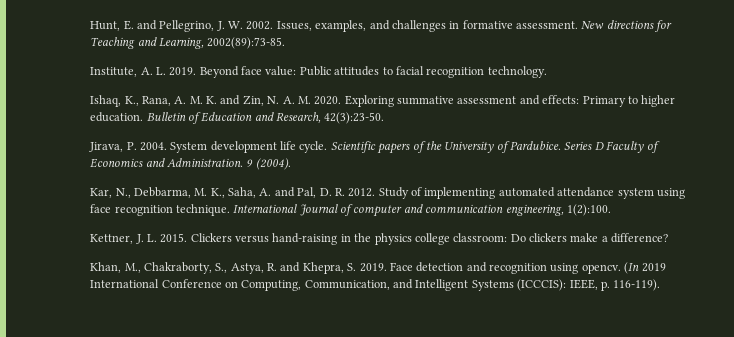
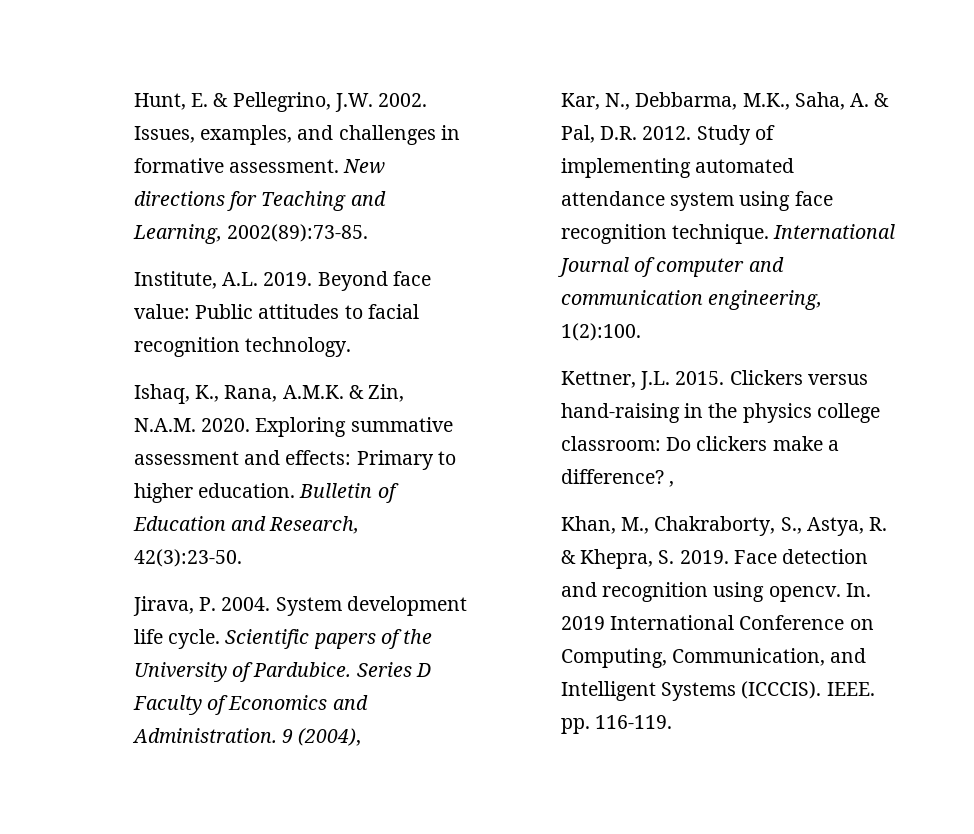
[136,20,243,32] and Pellegrino, J. W. -> [213,92,373,112] & Pellegrino, J.W.
[140,67,166,75] A. L. -> [222,272,259,286] A.L.
[174,95,311,106] A. M. K. and Zin, N. A. M. -> [282,384,405,402] [133,418,196,432] A.M.K. & Zin, N.A.M.
[255,158,291,170] (2004). -> [298,728,362,746] (2004),
[194,187,345,198] M. K., Saha, A. and Pal, D. R. -> [742,92,890,110] [560,125,638,143] M.K., Saha, A. & Pal, D.R.
[135,234,157,244] J. L. -> [640,371,671,390] J.L.
(669, 238) none -> [669,481,675,487] ,
[280,262,301,272] and -> [560,550,576,564] &
[624,262,640,274] (In -> [845,583,871,597] In.
[517,279,661,291] (ICCCIS): IEEE, p. 116-119). -> [741,681,875,699] [560,715,673,734] (ICCCIS). IEEE. pp. 116-119.

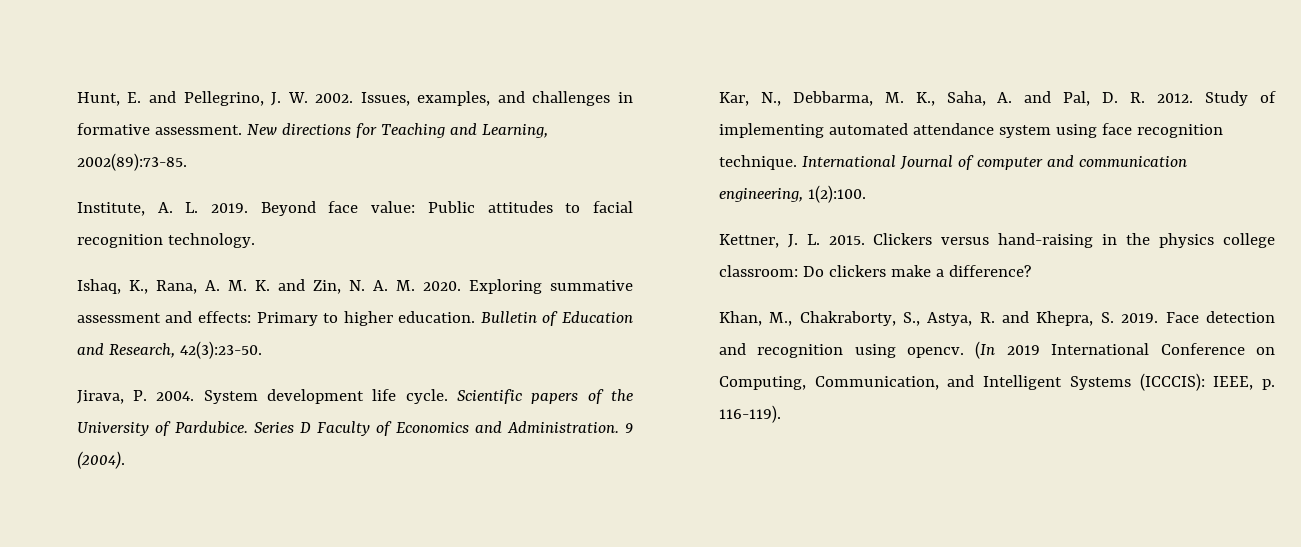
[213,92,373,112] & Pellegrino, J.W. -> [148,91,308,106] and Pellegrino, J. W.
[222,272,259,286] A.L. -> [157,202,199,213] A. L.
[282,384,405,402] [133,418,196,432] A.M.K. & Zin, N.A.M. -> [204,279,415,294] A. M. K. and Zin, N. A. M.
[298,728,362,746] (2004), -> [76,451,125,469] (2004).
[742,92,890,110] [560,125,638,143] M.K., Saha, A. & Pal, D.R. -> [884,91,1146,106] M. K., Saha, A. and Pal, D. R.
[640,371,671,390] J.L. -> [787,234,820,248] J. L.
[669,481,675,487] , -> (1031, 271) none
[560,550,576,564] & -> [1002,311,1030,323] and
[845,583,871,597] In. -> [975,341,996,359] (In
[741,681,875,699] [560,715,673,734] (ICCCIS). IEEE. pp. 116-119. -> [1139,373,1275,391] [718,405,781,423] (ICCCIS): IEEE, p. 116-119).

